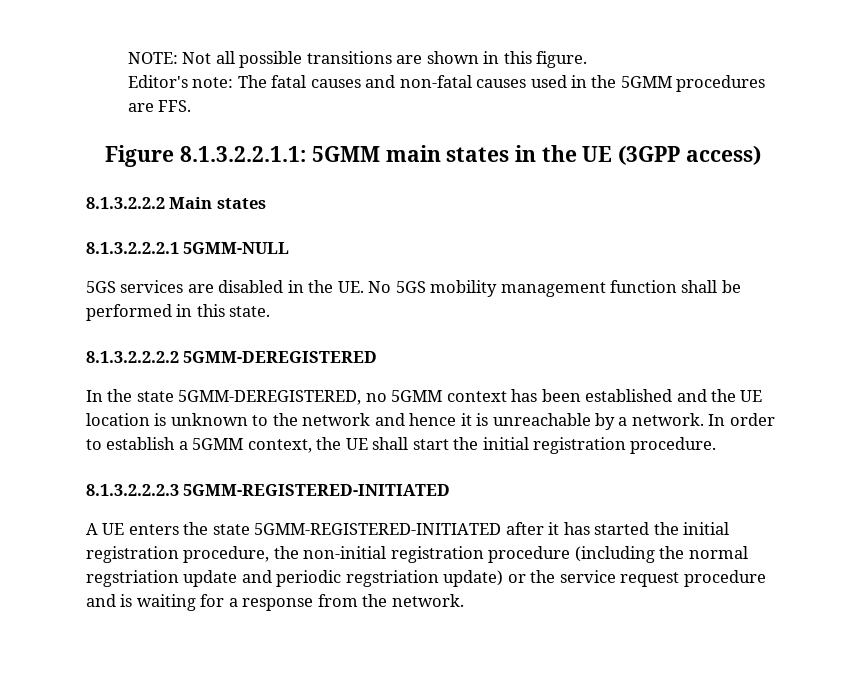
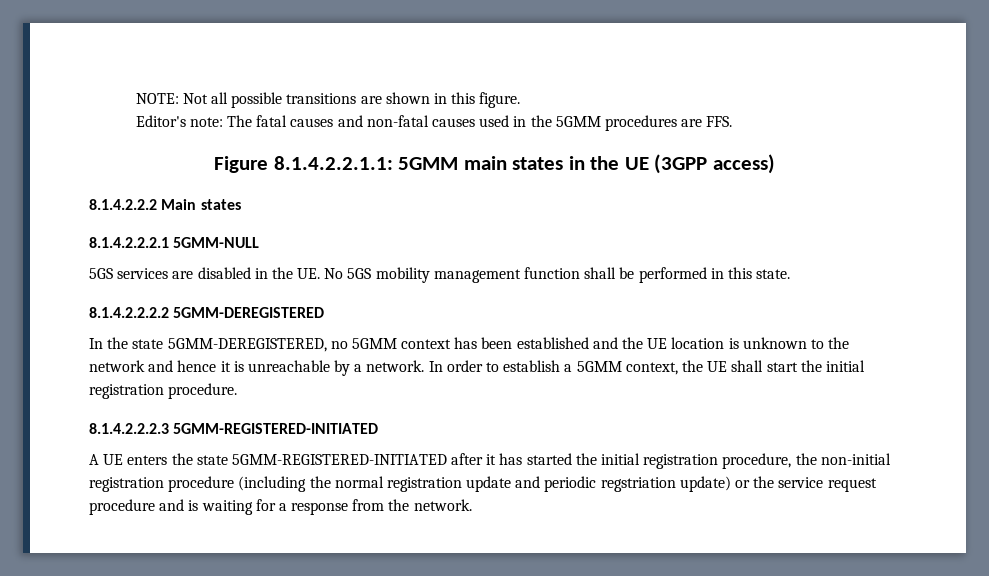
[180,146,307,162] 8.1.3.2.2.1.1: -> [273,156,393,170] 8.1.4.2.2.1.1:
[86,197,165,209] 8.1.3.2.2.2 -> [89,199,157,210] 8.1.4.2.2.2
[86,242,179,254] 8.1.3.2.2.2.1 -> [89,237,169,248] 8.1.4.2.2.2.1
[86,351,179,363] 8.1.3.2.2.2.2 -> [89,307,169,318] 8.1.4.2.2.2.2
[86,484,179,496] 8.1.3.2.2.2.3 -> [89,423,169,434] 8.1.4.2.2.2.3
[86,570,179,587] regstriation -> [386,477,462,492] registration

